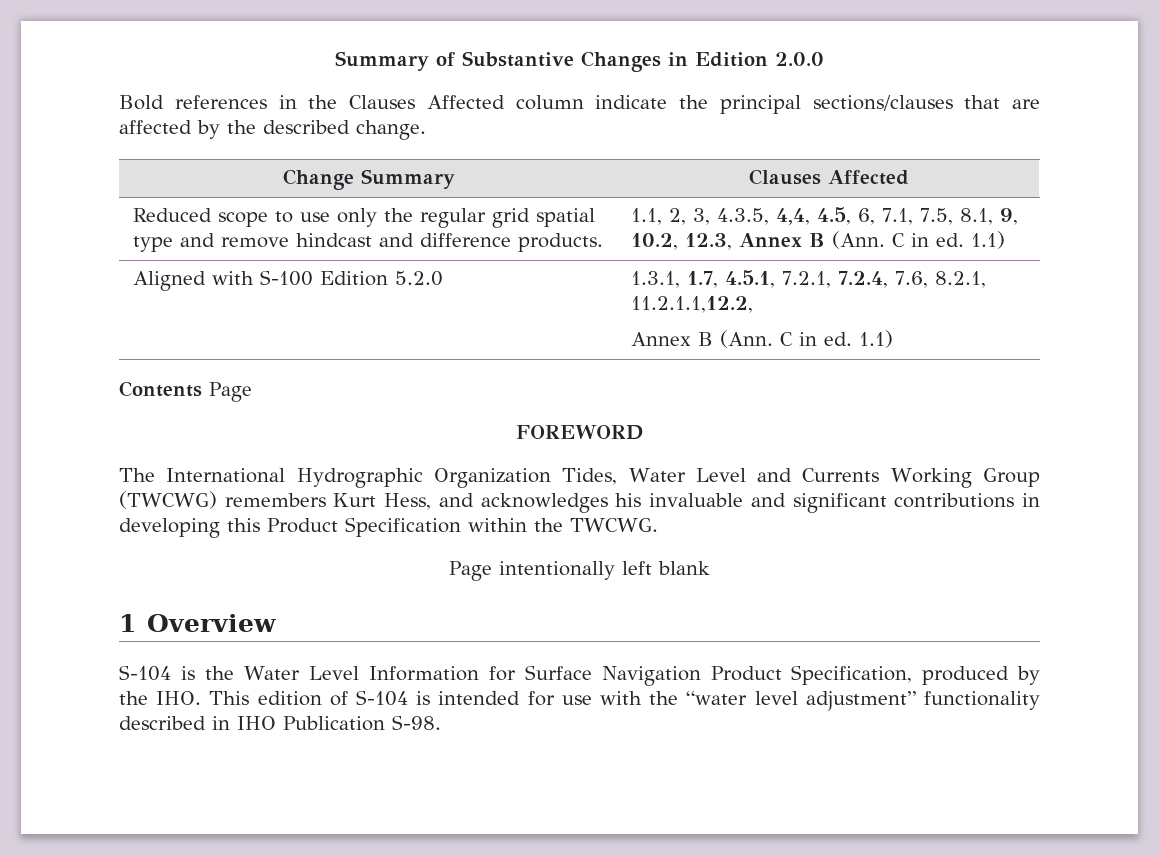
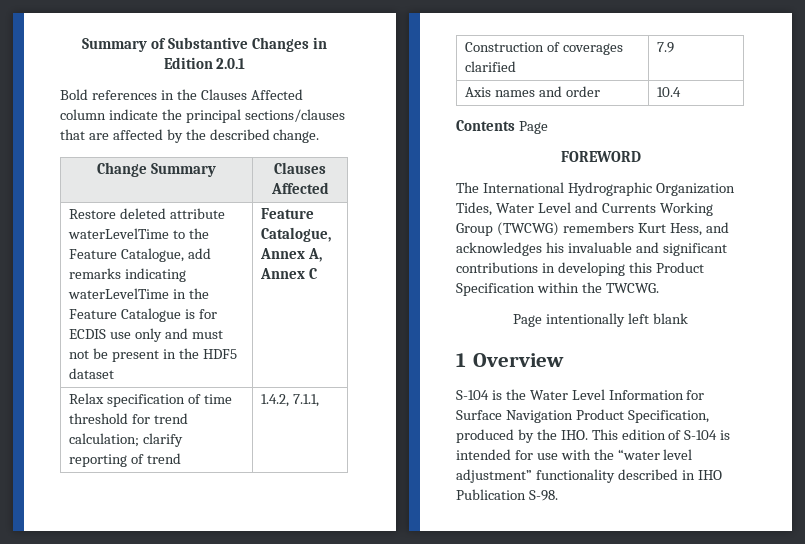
[775,52,824,66] 2.0.0 -> [216,58,246,69] 2.0.1
[132,208,595,228] [132,233,603,252] [630,207,1018,225] [630,231,1005,250] [132,270,443,291] [630,270,986,288] [630,296,753,313] [630,330,893,348] Reduced scope to use only the regular grid spatial type and remove hindcast and difference products. | 1.1, 2, 3, 4.3.5, 4,4, 4.5, 6, 7.1, 7.5, 8.1, 9, 10.2, 12.3, Annex B (Ann. C in ed. 1.1) // Aligned with S-100 Edition 5.2.0 | 1.3.1, 1.7, 4.5.1, 7.2.1, 7.2.4, 7.6, 8.2.1, 11.2.1.1,12.2, // Annex B (Ann. C in ed. 1.1) -> [69,208,226,219] [68,228,210,239] [69,248,212,262] [69,268,187,282] [68,288,210,299] [69,308,218,322] [69,328,223,342] [69,348,237,362] [69,368,115,379] [261,208,315,219] [261,227,332,242] [260,248,323,262] [260,268,318,279] [69,393,233,407] [69,413,189,424] [69,433,184,447] [69,453,182,467] [261,394,320,407] [465,42,624,55] [465,61,517,72] [657,42,675,53] [465,86,601,97] [657,87,682,97] Restore deleted attribute waterLevelTime to the Feature Catalogue, add remarks indicating waterLevelTime in the Feature Catalogue is for ECDIS use only and must not be present in the HDF5 dataset | Feature Catalogue, Annex A, Annex C // Relax specification of time threshold for trend calculation; clarify reporting of trend | 1.4.2, 7.1.1, // Construction of coverages clarified | 7.9 // Axis names and order | 10.4

